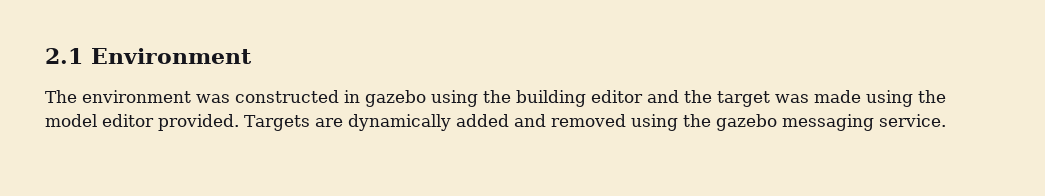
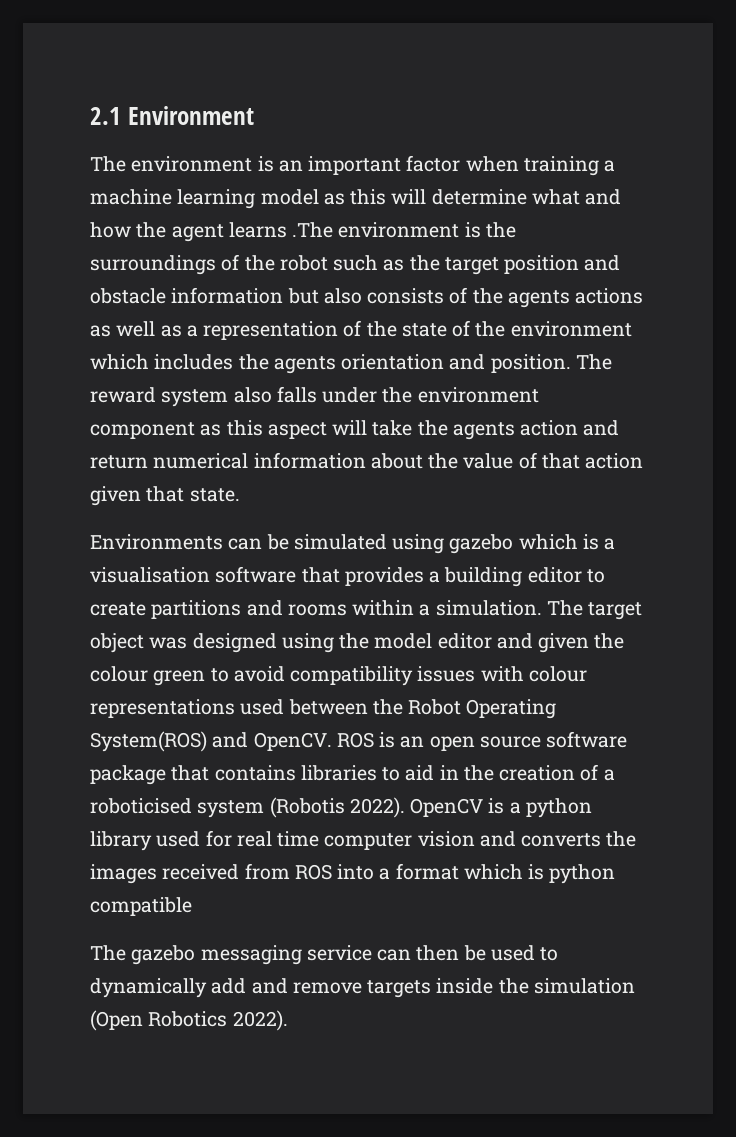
[196,90,946,107] [45,114,946,131] was constructed in gazebo using the building editor and the target was made using the model editor provided. Targets are dynamically added and removed using the gazebo messaging service. -> [257,155,616,176] [90,189,622,209] [90,222,516,242] [90,254,621,275] [90,287,644,308] [90,320,632,340] [90,354,612,374] [90,386,539,407] [90,420,620,440] [90,452,644,469] [90,486,240,506] [90,534,616,554] [90,566,605,587] [90,600,643,620] [90,633,625,653] [90,666,587,686] [90,699,557,719] [90,731,628,752] [90,764,615,785] [90,797,592,818] [90,830,637,851] [90,863,616,884] [90,897,192,916] [90,945,559,965] [90,978,635,998] [90,1010,288,1031] is an important factor when training a machine learning model as this will determine what and how the agent learns .The environment is the surroundings of the robot such as the target position and obstacle information but also consists of the agents actions as well as a representation of the state of the environment which includes the agents orientation and position. The reward system also falls under the environment component as this aspect will take the agents action and return numerical information about the value of that action given that state. // Environments can be simulated using gazebo which is a visualisation software that provides a building editor to create partitions and rooms within a simulation. The target object was designed using the model editor and given the colour green to avoid compatibility issues with colour representations used between the Robot Operating System(ROS) and OpenCV. ROS is an open source software package that contains libraries to aid in the creation of a roboticised system (Robotis 2022). OpenCV is a python library used for real time computer vision and converts the images received from ROS into a format which is python compatible // The gazebo messaging service can then be used to dynamically add and remove targets inside the simulation (Open Robotics 2022).

